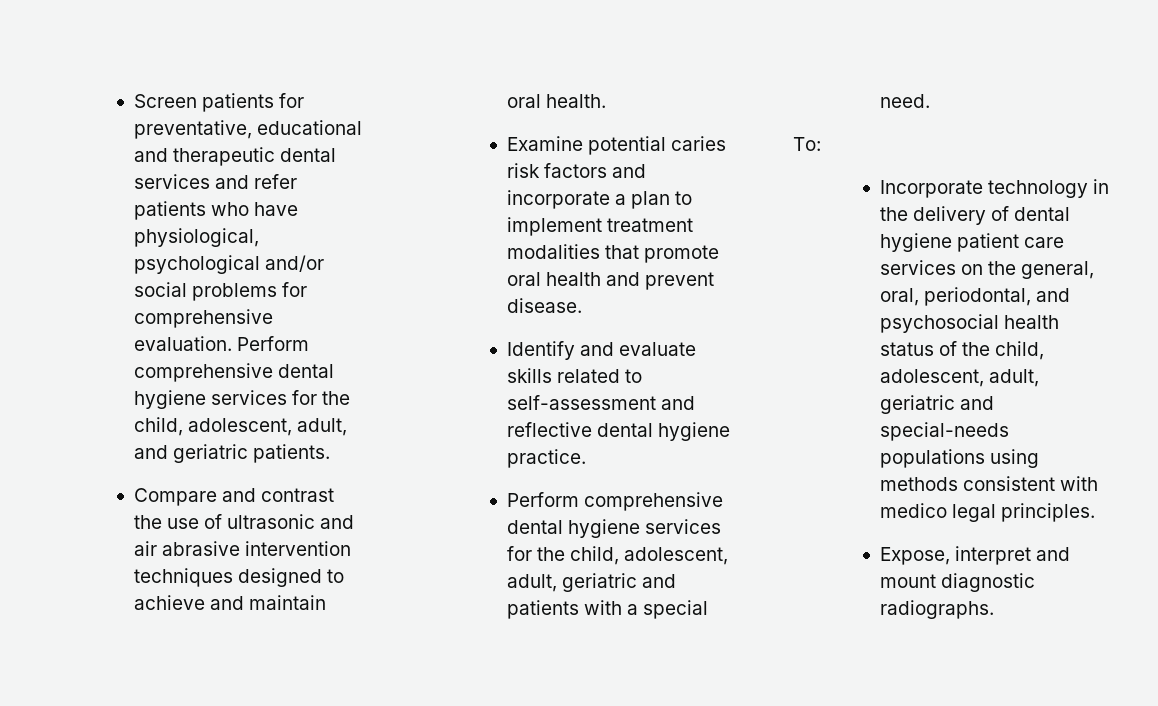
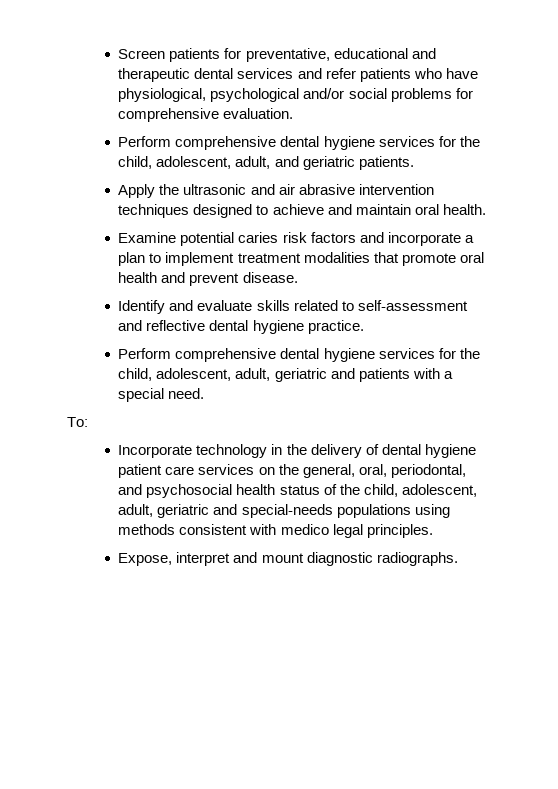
(232, 343) none -> (294, 113) //
[133,488,335,506] [133,514,223,529] Compare and contrast the use of -> [118,184,180,198] Apply the

